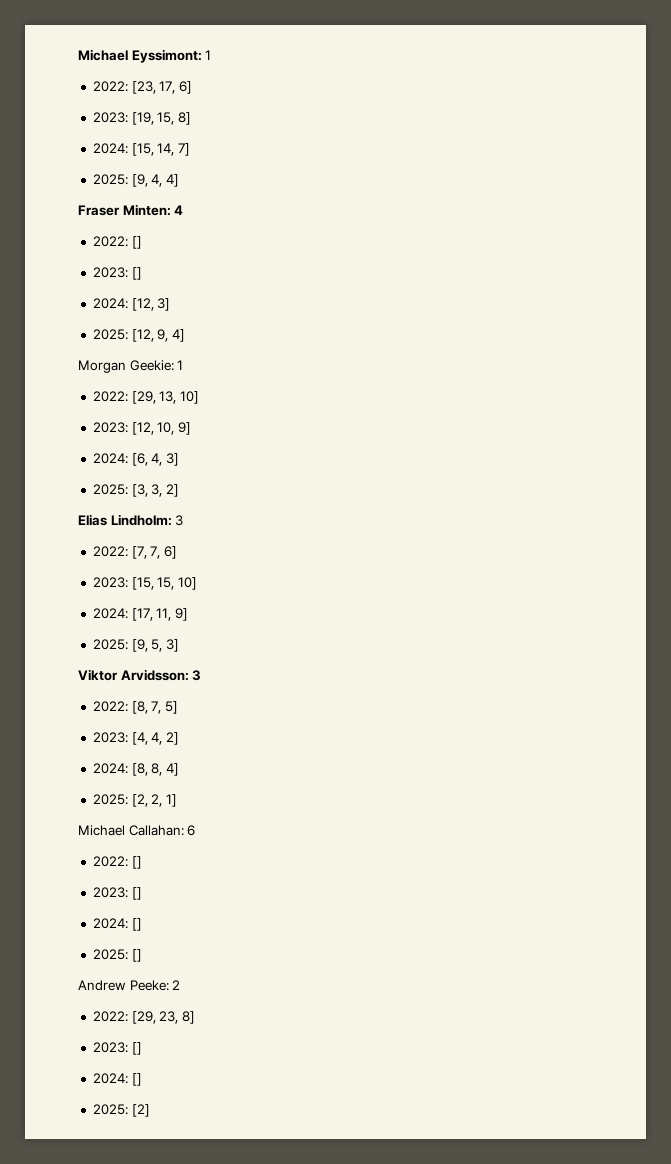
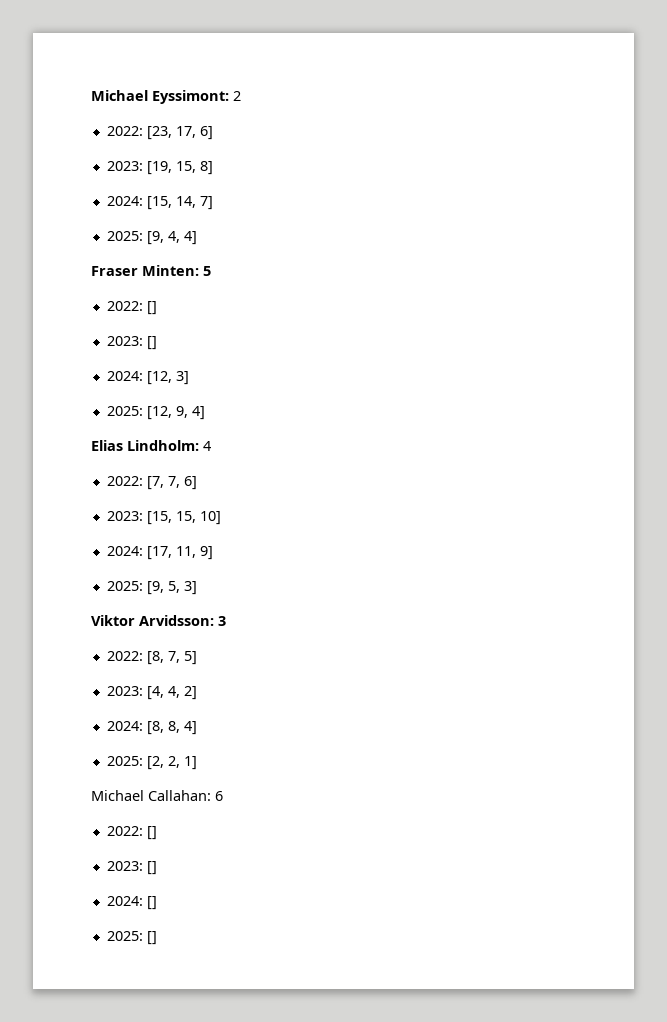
[205,50,212,60] 1 -> [233,91,241,101] 2
[174,205,184,215] 4 -> [203,266,211,276] 5
[78,360,184,373] [92,391,199,404] [92,422,191,435] [92,453,179,466] [92,484,179,497] // Morgan Geekie: 1 // 2022: [29, 13, 10] // 2023: [12, 10, 9] // 2024: [6, 4, 3] // 2025: [3, 3, 2] -> (205, 413) none
[175,515,184,526] 3 -> [203,441,211,451] 4
[78,980,181,991] [92,1011,195,1024] [92,1042,142,1055] [92,1073,142,1086] [92,1104,150,1117] // Andrew Peeke: 2 // 2022: [29, 23, 8] // 2023: [] // 2024: [] // 2025: [2] -> (157, 938) none

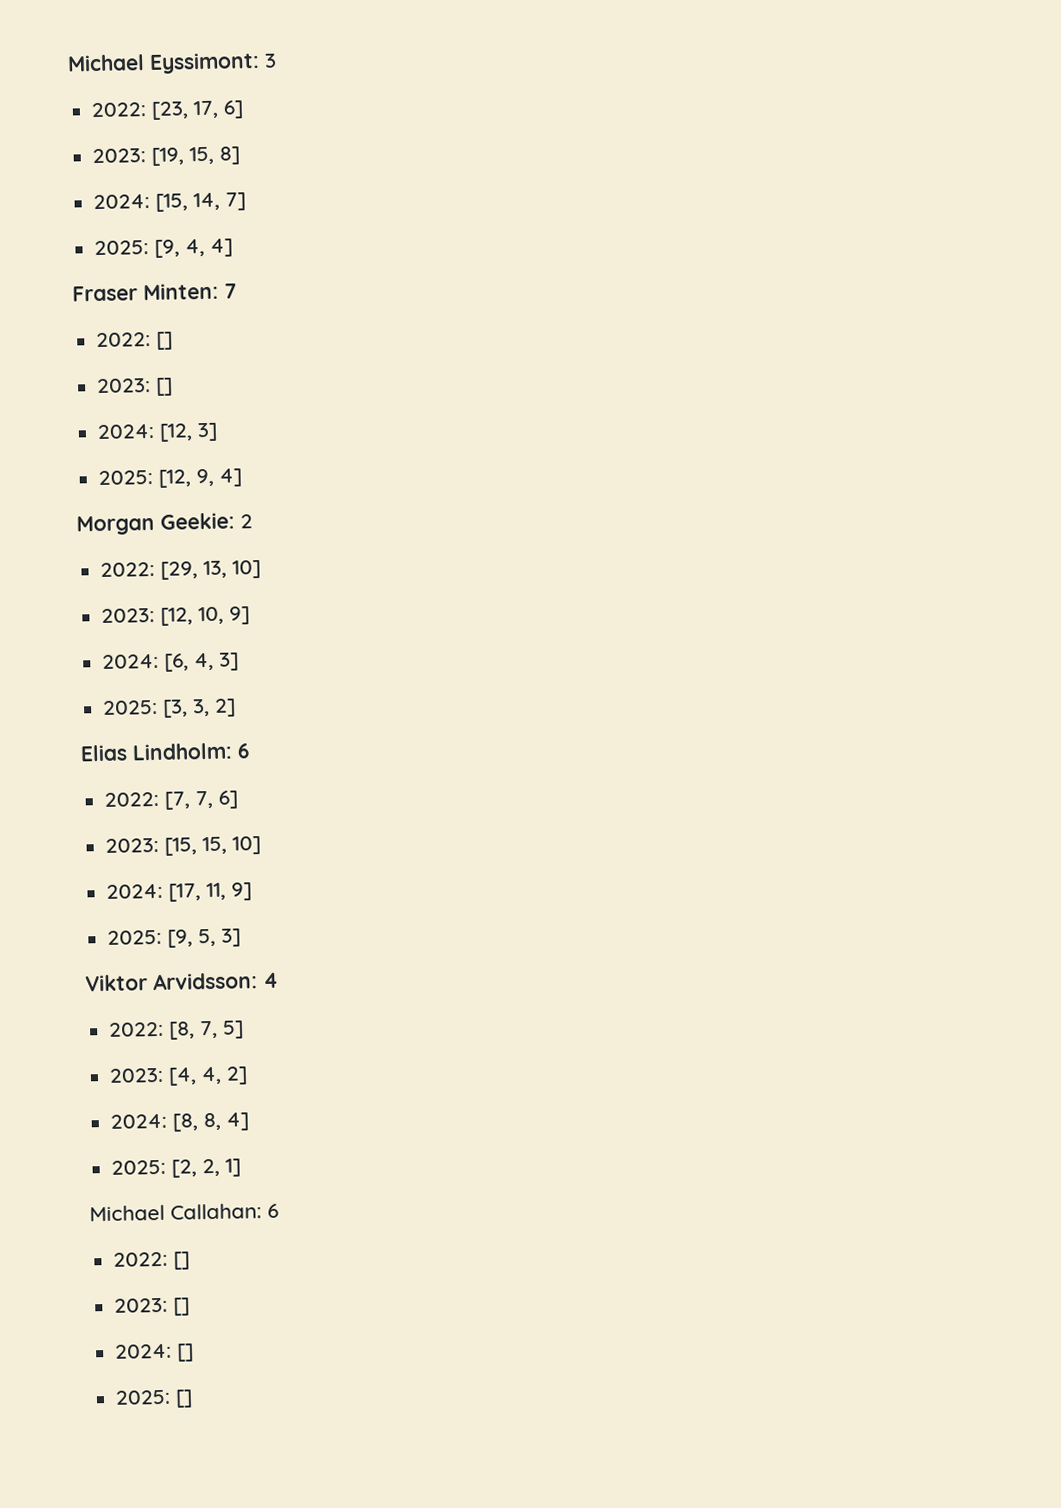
[233,91,241,101] 2 -> [264,53,277,68] 3
[203,266,211,276] 5 -> [224,283,237,299] 7
(205, 413) none -> [76,512,253,536] [100,559,262,580] [101,606,251,626] [102,652,240,672] [102,698,237,718] // Morgan Geekie: 2 // 2022: [29, 13, 10] // 2023: [12, 10, 9] // 2024: [6, 4, 3] // 2025: [3, 3, 2]
[203,441,211,451] 4 -> [237,743,251,759] 6
[218,616,226,626] 3 -> [263,972,279,989] 4

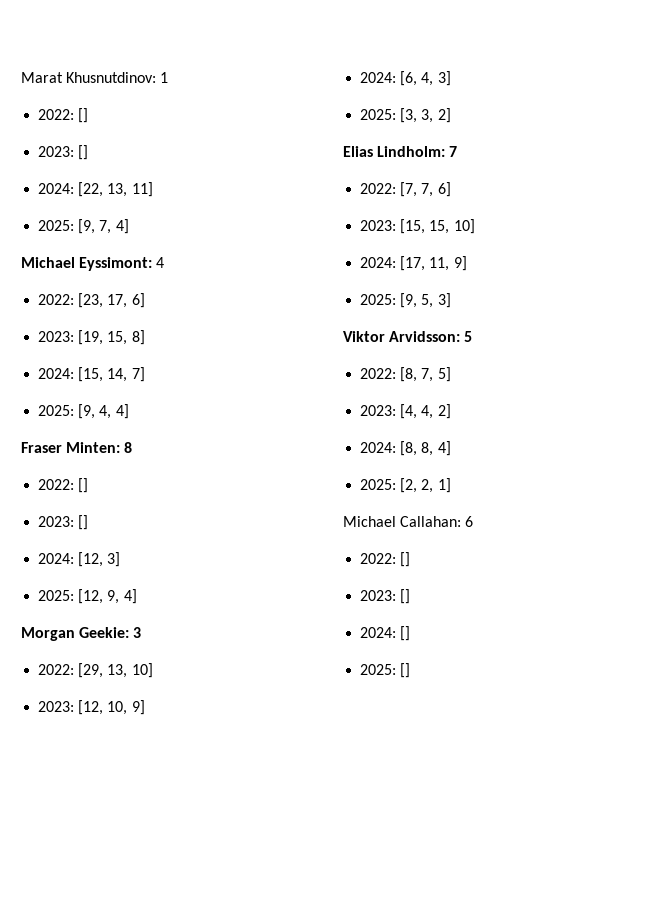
(67, 63) none -> [21,72,169,83] [38,108,89,123] [38,145,89,160] [38,182,153,197] [38,219,129,234] Marat Khusnutdinov: 1 // 2022: [] // 2023: [] // 2024: [22, 13, 11] // 2025: [9, 7, 4] //
[264,53,277,68] 3 -> [156,257,165,268] 4
[224,283,237,299] 7 -> [124,442,133,453] 8
[240,514,253,529] 2 -> [133,627,142,638] 3
[237,743,251,759] 6 -> [449,146,458,157] 7
[263,972,279,989] 4 -> [464,331,473,342] 5

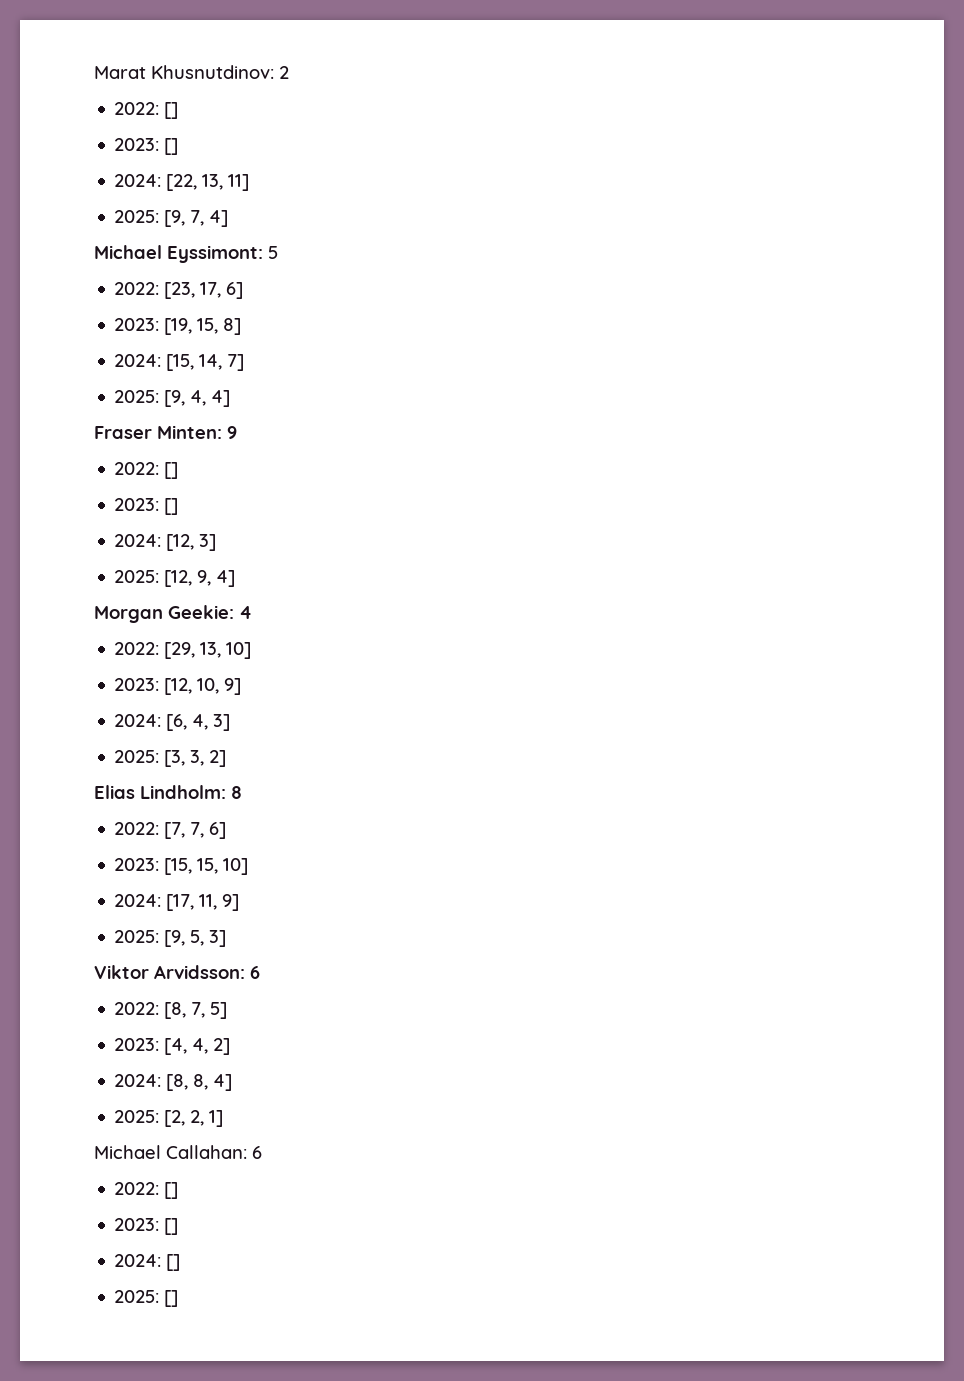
[160,72,169,83] 1 -> [279,66,289,79] 2
[156,257,165,268] 4 -> [268,246,278,259] 5
[124,442,133,453] 8 -> [227,426,237,439] 9
[133,627,142,638] 3 -> [239,606,252,619] 4
[449,146,458,157] 7 -> [231,786,242,799] 8
[464,331,473,342] 5 -> [250,966,260,979] 6

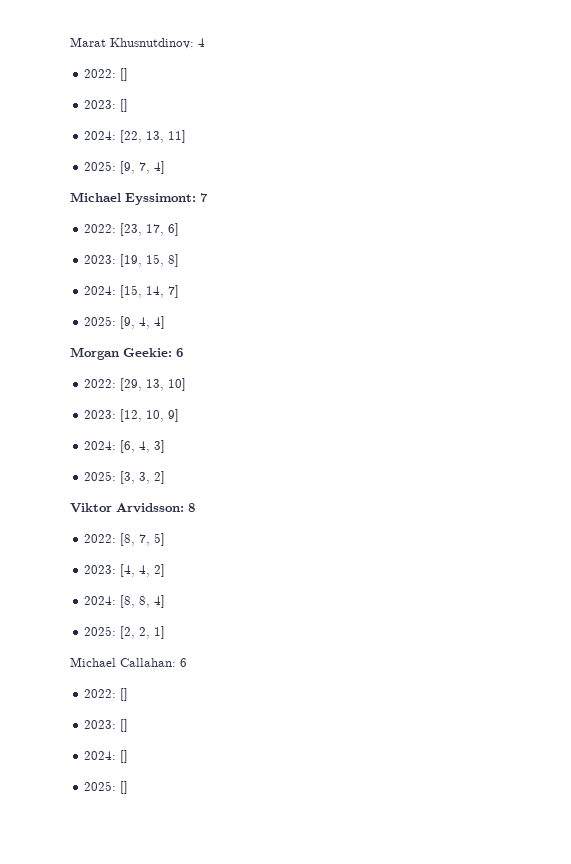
[279,66,289,79] 2 -> [198,38,205,47] 4
[268,246,278,259] 5 -> [200,193,208,202] 7
[94,425,237,439] [114,462,179,479] [114,498,179,515] [114,534,217,551] [114,570,236,587] // Fraser Minten: 9 // 2022: [] // 2023: [] // 2024: [12, 3] // 2025: [12, 9, 4] -> (166, 322) none
[239,606,252,619] 4 -> [176,348,183,357] 6
[94,785,242,799] [114,822,227,839] [114,858,249,875] [114,894,240,911] [114,930,227,947] // Elias Lindholm: 8 // 2022: [7, 7, 6] // 2023: [15, 15, 10] // 2024: [17, 11, 9] // 2025: [9, 5, 3] -> (166, 477) none
[250,966,260,979] 6 -> [188,503,195,512] 8

